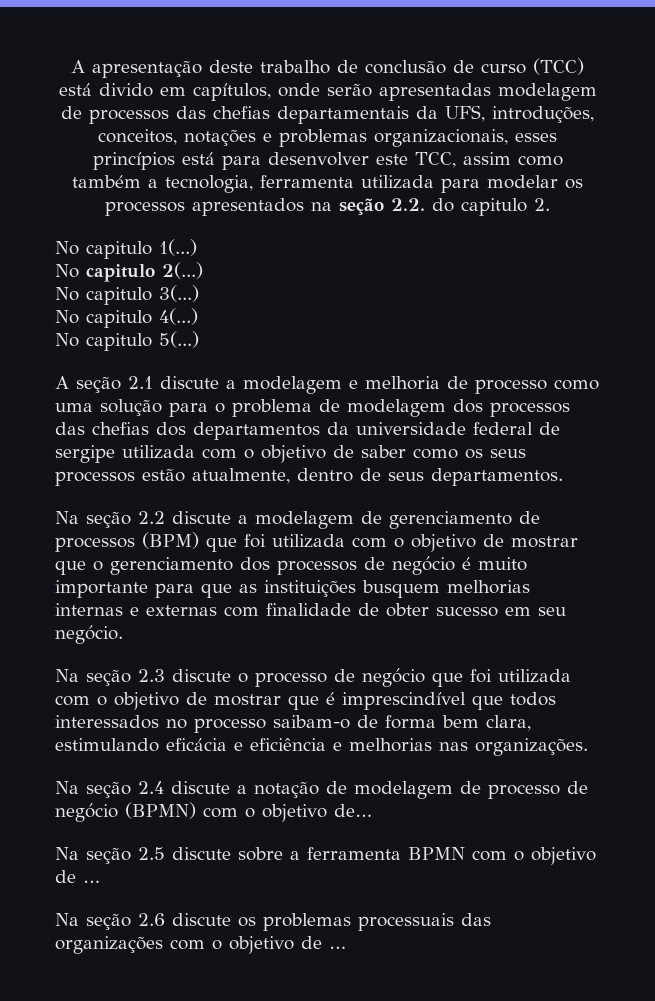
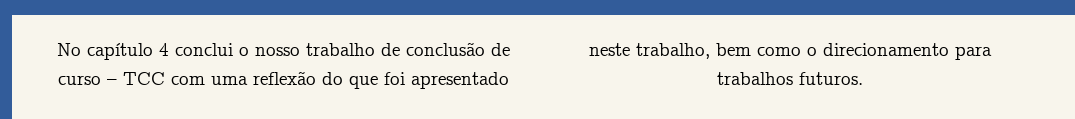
[71,60,253,78] A apresentação deste -> [56,43,300,60] No capítulo 4 conclui o nosso
[533,58,584,75] [58,83,597,101] [61,105,594,124] [98,129,557,147] [92,152,563,170] [72,175,583,193] [105,198,550,216] [55,239,197,259] [55,262,203,282] [55,285,199,305] [55,308,198,328] [55,331,199,351] [55,376,599,394] [55,399,570,417] [55,422,560,440] [55,445,526,463] [55,468,563,486] [55,511,540,529] [55,532,578,552] [55,556,527,575] [55,580,530,598] [55,603,566,617] [55,625,123,644] [55,668,571,687] [55,692,556,710] [55,715,531,733] [55,738,588,756] [55,781,588,799] [55,802,372,822] [55,847,596,865] [55,870,100,883] [55,913,491,931] [55,936,346,954] (TCC) está divido em capítulos, onde serão apresentadas modelagem de processos das chefias departamentais da UFS, introduções, conceitos, notações e problemas organizacionais, esses princípios está para desenvolver este TCC, assim como também a tecnologia, ferramenta utilizada para modelar os processos apresentados na seção 2.2. do capitulo 2. // No capitulo 1(...) // No capitulo 2(...) // No capitulo 3(...) // No capitulo 4(...) // No capitulo 5(...) // A seção 2.1 discute a modelagem e melhoria de processo como uma solução para o problema de modelagem dos processos das chefias dos departamentos da universidade federal de sergipe utilizada com o objetivo de saber como os seus processos estão atualmente, dentro de seus departamentos. // Na seção 2.2 discute a modelagem de gerenciamento de processos (BPM) que foi utilizada com o objetivo de mostrar que o gerenciamento dos processos de negócio é muito importante para que as instituições busquem melhorias internas e externas com finalidade de obter sucesso em seu negócio. // Na seção 2.3 discute o processo de negócio que foi utilizada com o objetivo de mostrar que é imprescindível que todos interessados no processo saibam-o de forma bem clara, estimulando eficácia e eficiência e melhorias nas organizações. // Na seção 2.4 discute a notação de modelagem de processo de negócio (BPMN) com o objetivo de… // Na seção 2.5 discute sobre a ferramenta BPMN com o objetivo de … // Na seção 2.6 discute os problemas processuais das organizações com o objetivo de … -> [106,71,509,89] [589,43,992,60] [717,72,863,85] – TCC com uma reflexão do que foi apresentado neste trabalho, bem como o direcionamento para trabalhos futuros.

